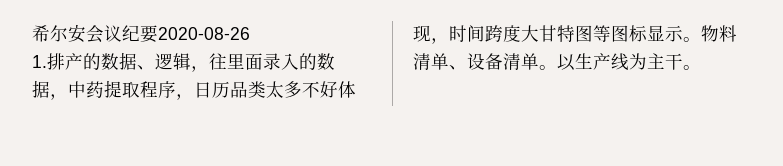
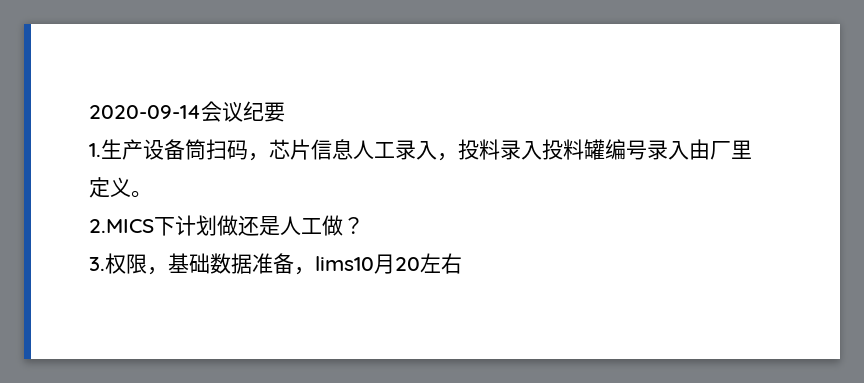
[32,24,86,43] 希尔安 -> [89,105,201,119] 2020-09-14
[158,27,250,40] 2020-08-26 -> (285, 112) none
[47,52,335,72] [32,80,356,100] [413,25,737,44] [413,53,701,71] 排产的数据、逻辑，往里面录入的数据，中药提取程序，日历品类太多不好体现，时间跨度大甘特图等图标显示。物料清单、设备清单。以生产线为主干。 -> [101,139,752,161] [89,177,152,198] [89,215,364,236] [89,253,462,275] 生产设备筒扫码，芯片信息人工录入，投料录入投料罐编号录入由厂里定义。 // 2.MICS下计划做还是人工做？ // 3.权限，基础数据准备，lims10月20左右

